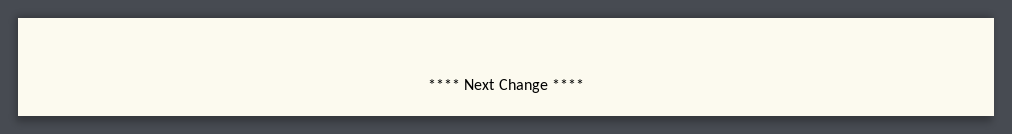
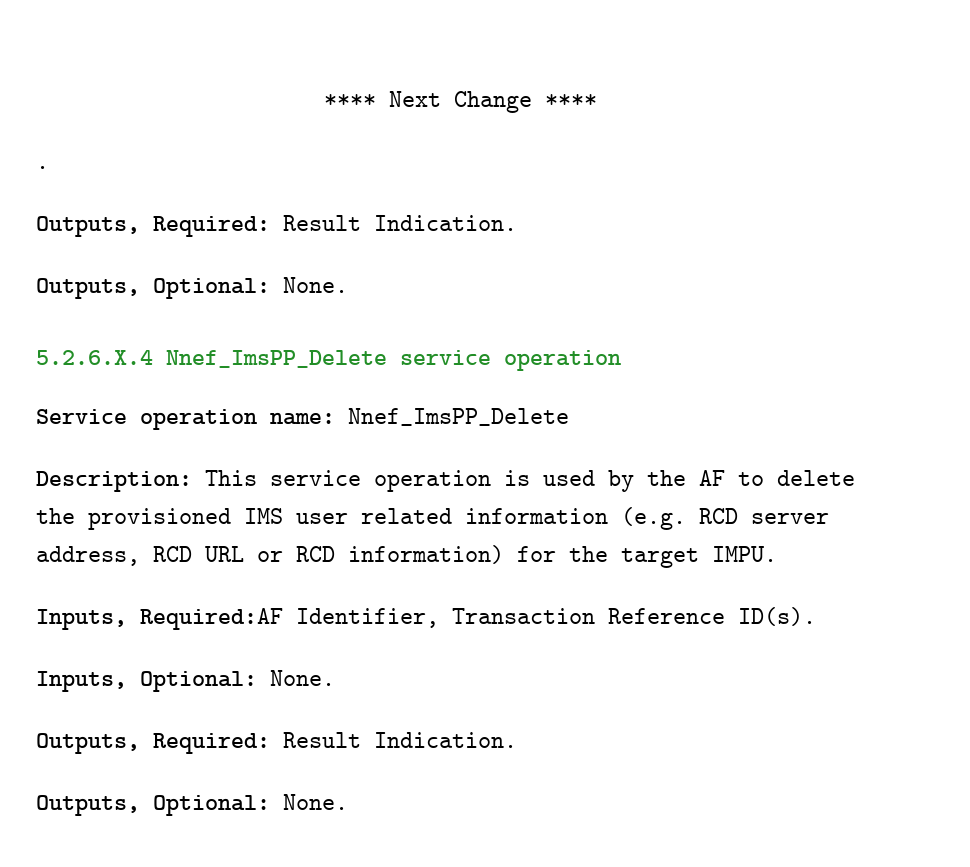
(584, 84) none -> [36,166,49,169] [36,215,517,237] [36,277,348,299] [36,350,621,371] [36,408,569,430] [36,470,855,492] [36,507,829,530] [36,545,777,568] [36,607,816,630] [36,670,335,692] [36,732,517,754] [36,794,348,816] // . // Outputs, Required: Result Indication. // Outputs, Optional: None. // 5.2.6.X.4 Nnef_ImsPP_Delete service operation // Service operation name: Nnef_ImsPP_Delete // Description: This service operation is used by the AF to delete the provisioned IMS user related information (e.g. RCD server address, RCD URL or RCD information) for the target IMPU. // Inputs, Required:AF Identifier, Transaction Reference ID(s). // Inputs, Optional: None. // Outputs, Required: Result Indication. // Outputs, Optional: None.

